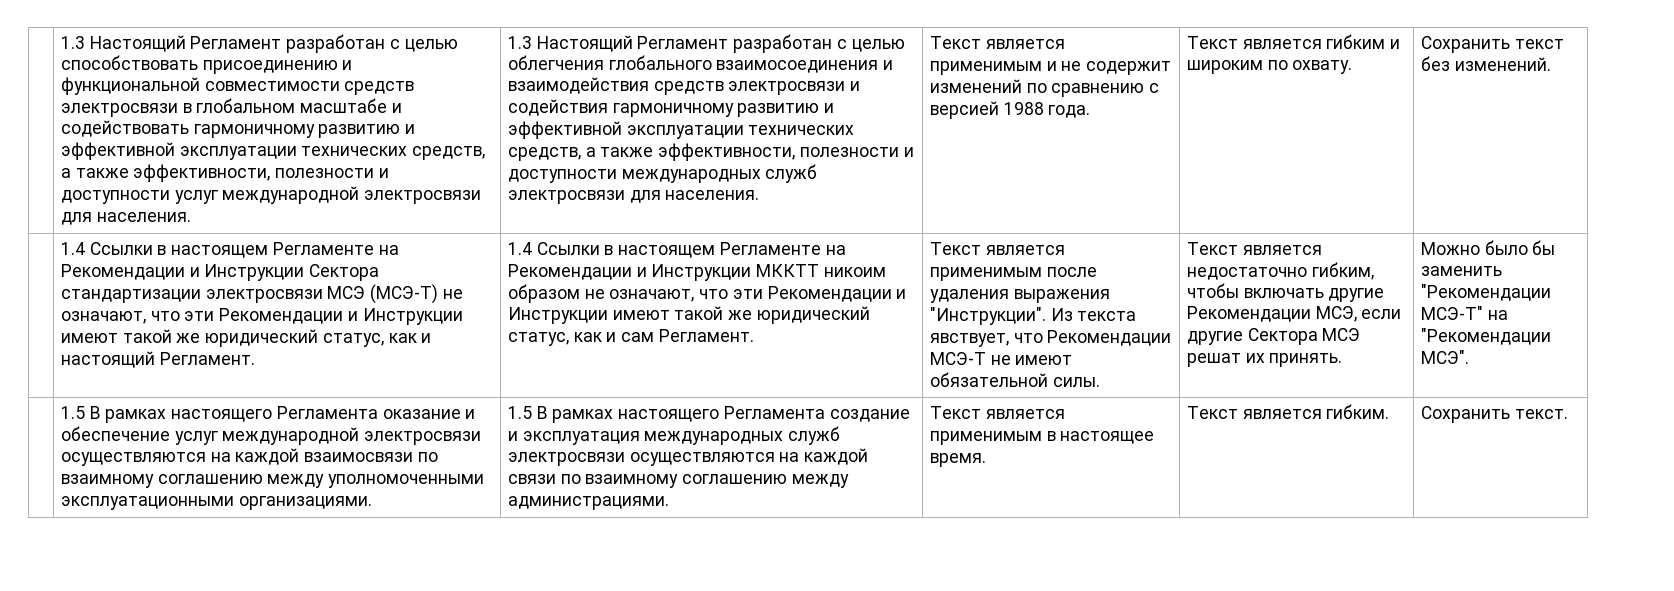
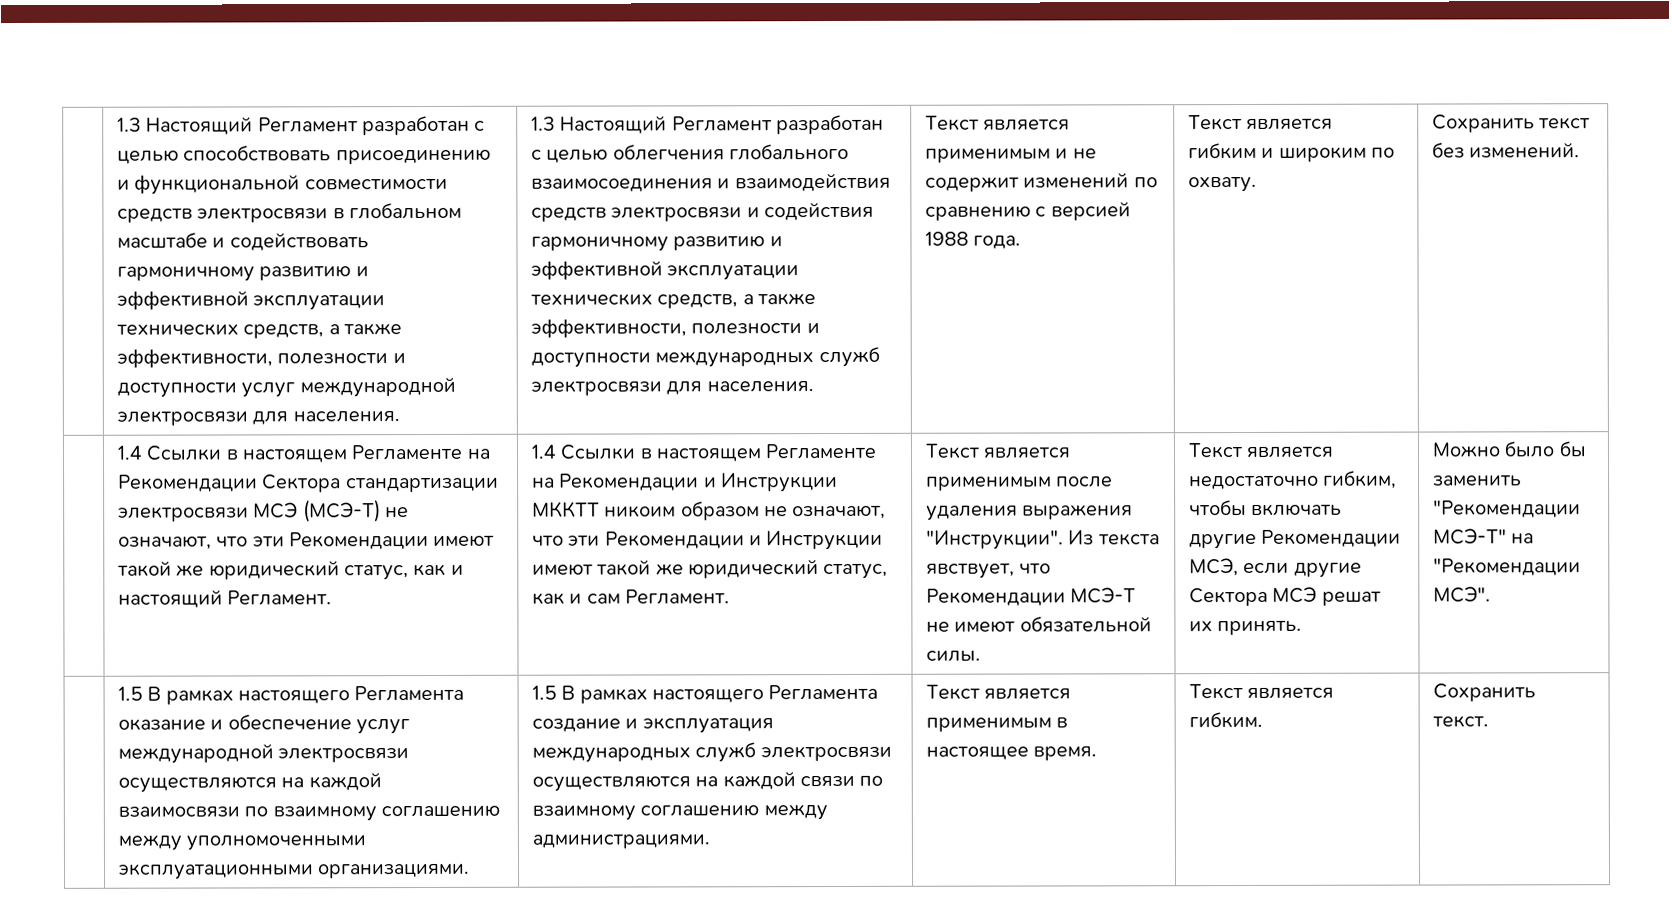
[189,264,305,281] и Инструкции -> (258, 483) none
[347,308,463,325] и Инструкции -> (430, 540) none

